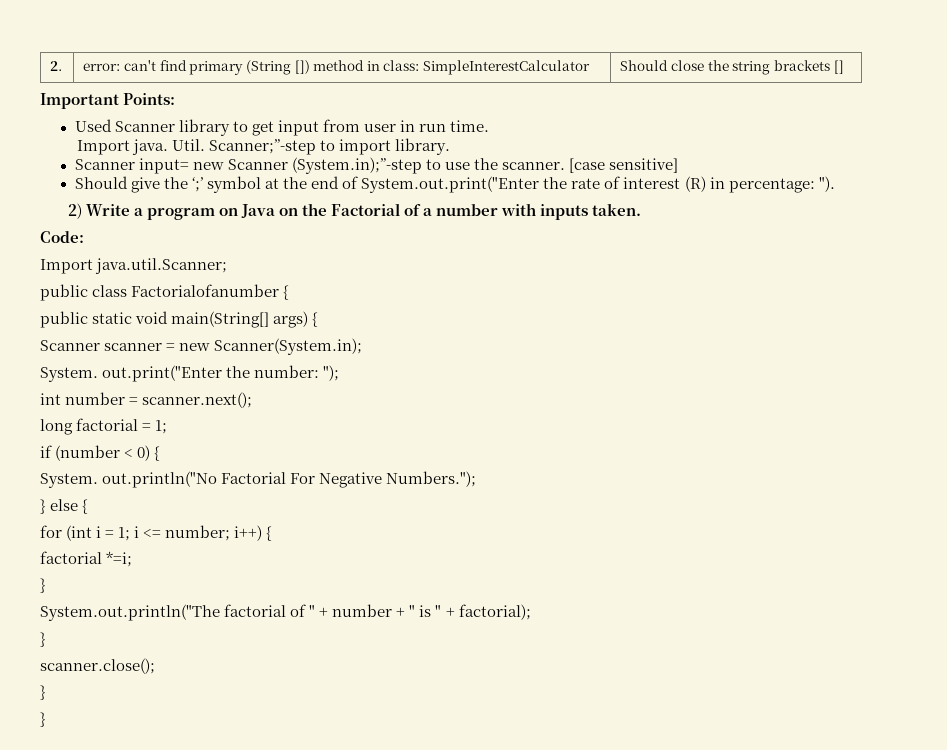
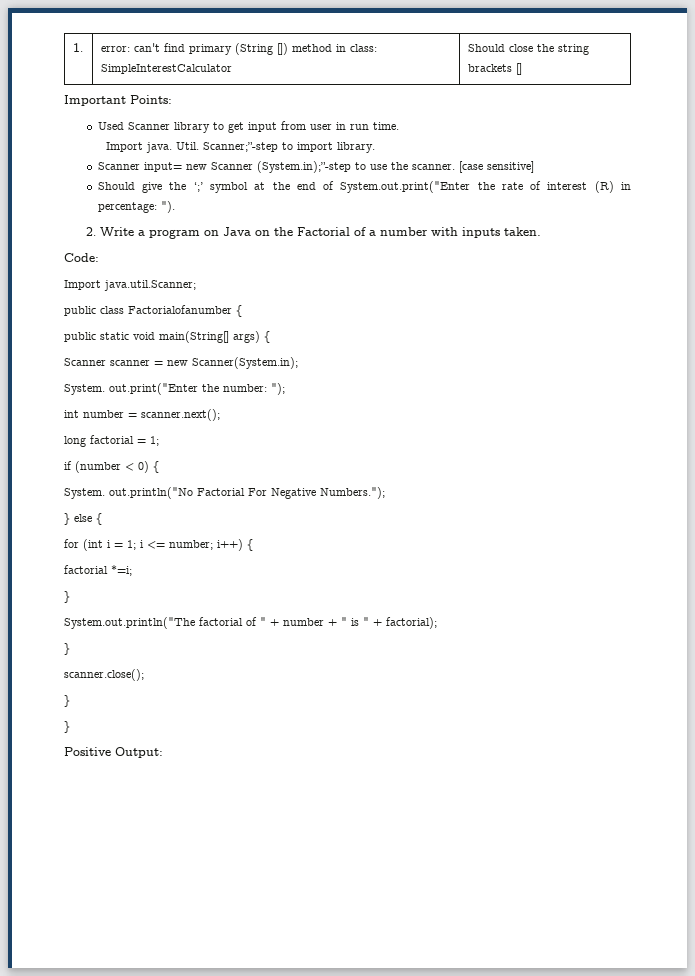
[50,61,63,71] 2. -> [72,43,83,52] 1.
[67,203,82,219] 2) -> [86,227,97,236] 2.
(46, 719) none -> [64,747,163,758] // Positive Output:

